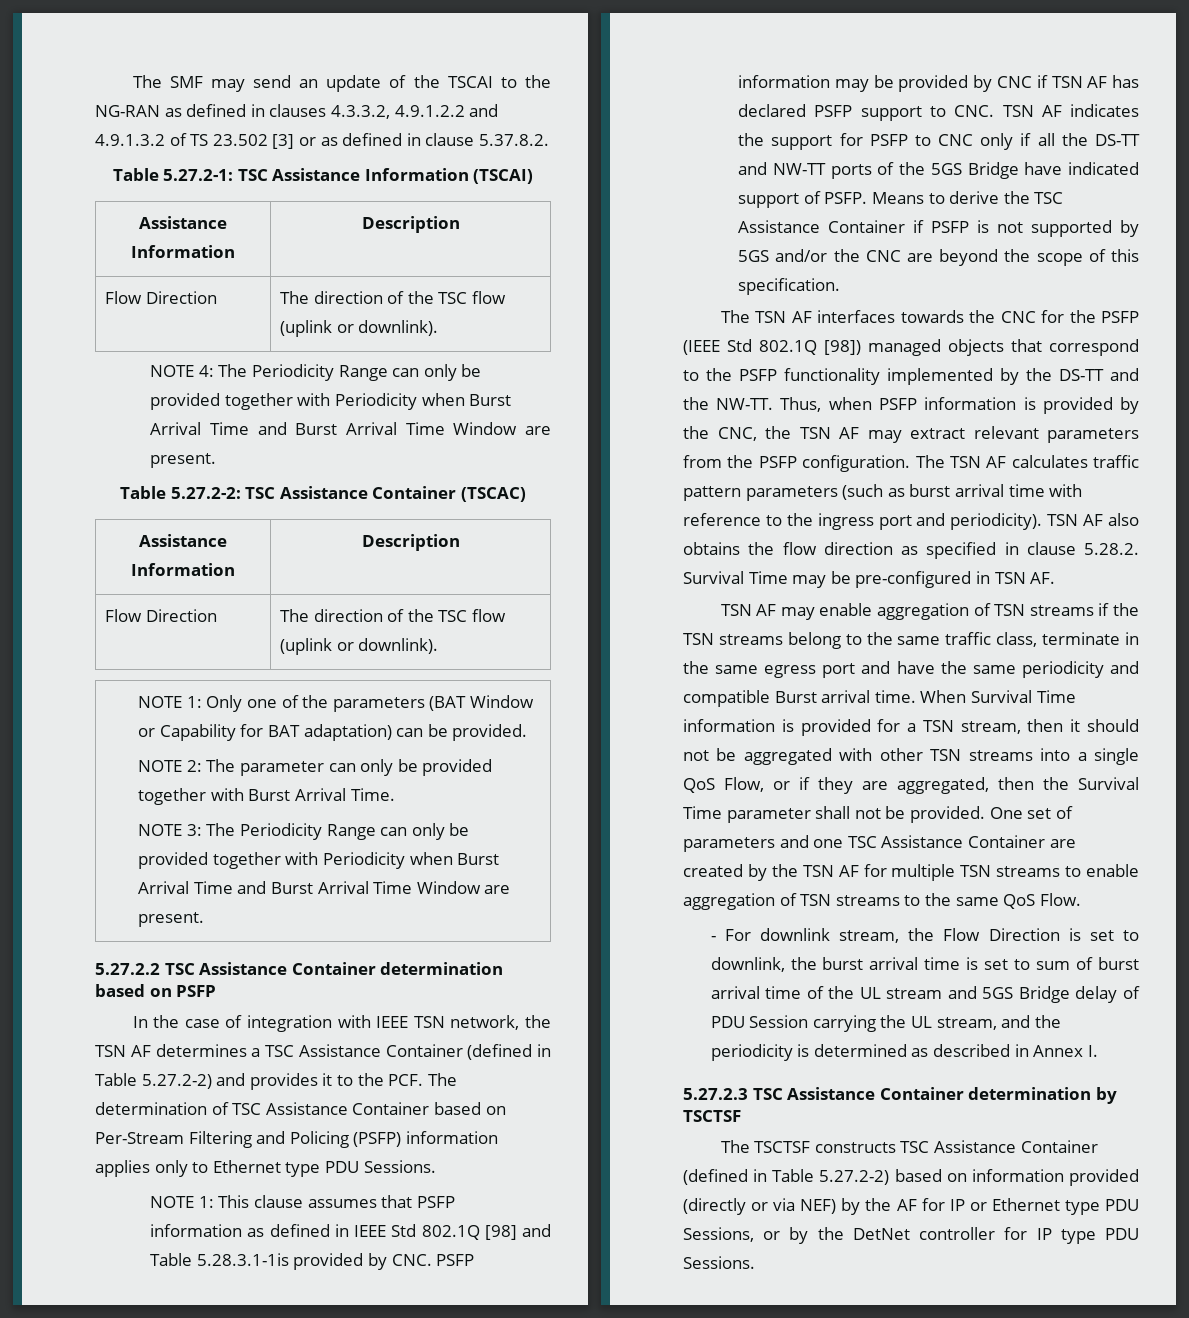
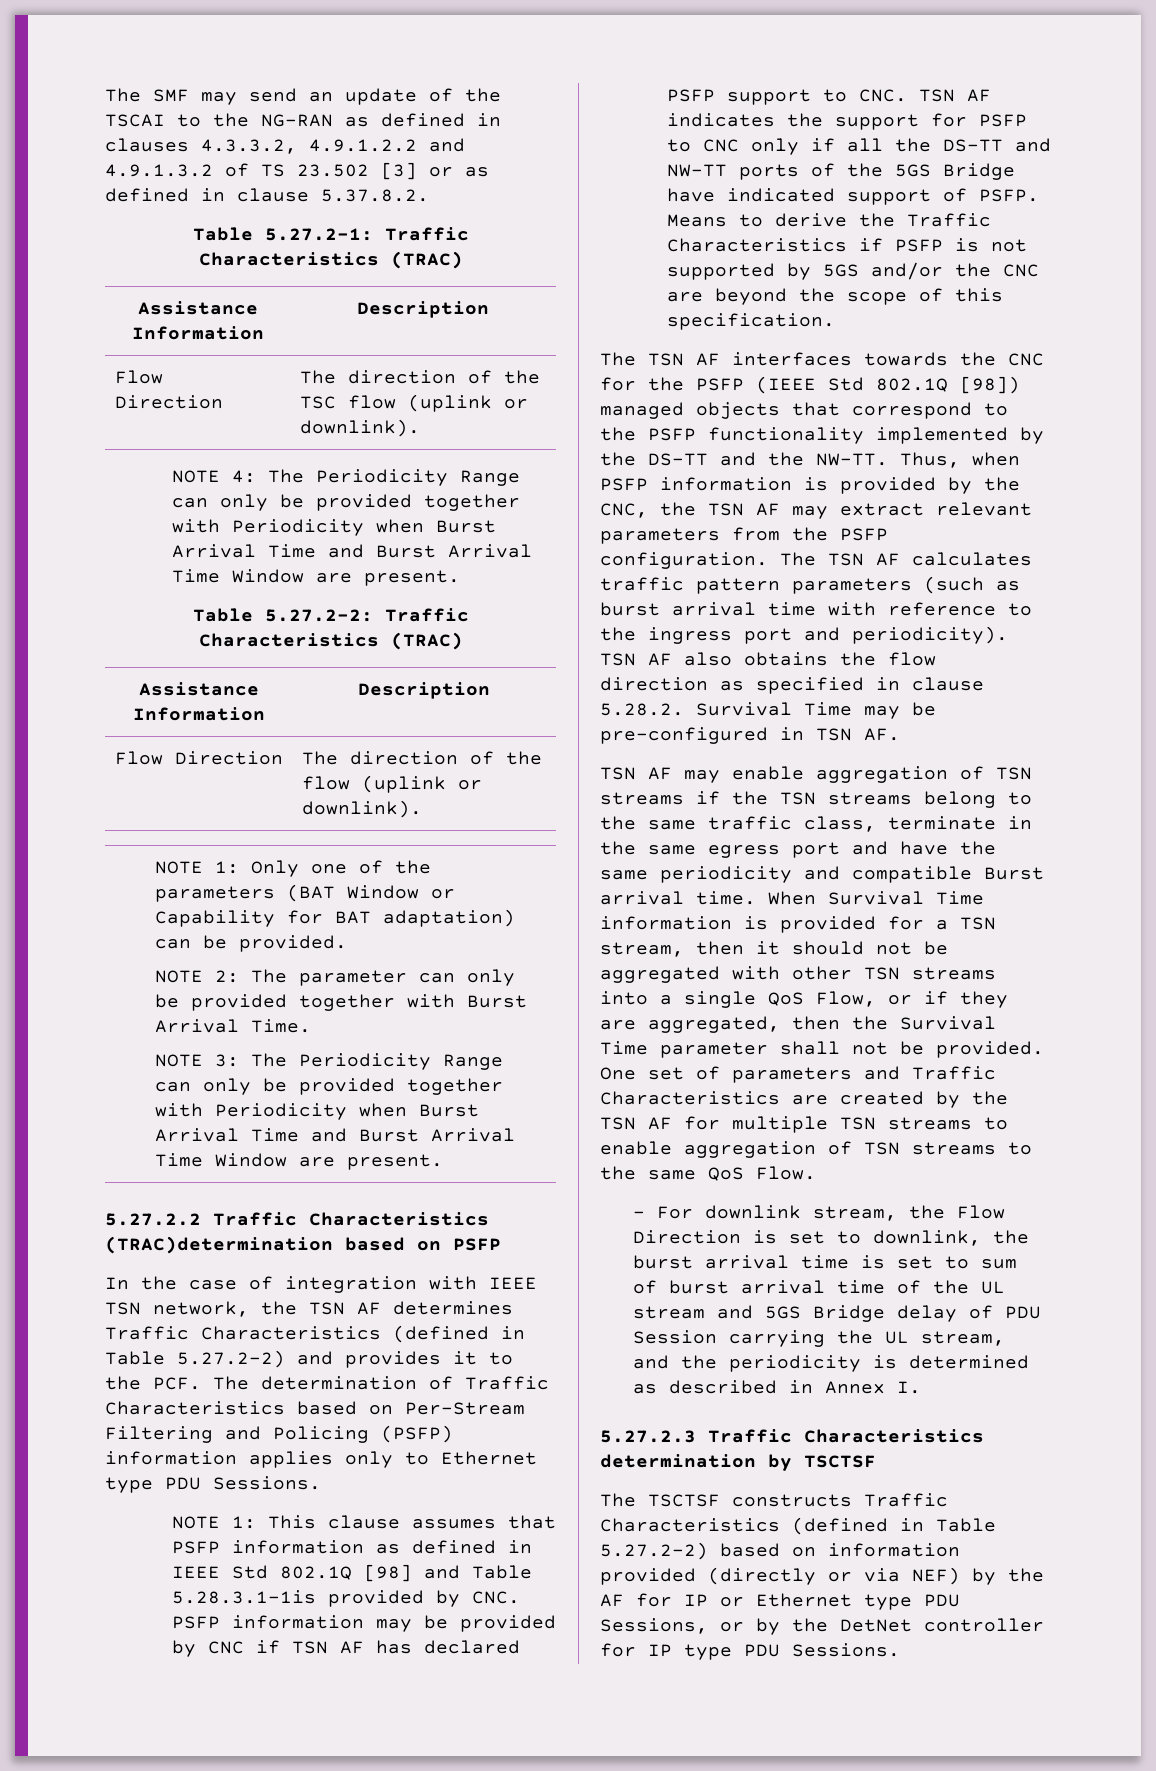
[237,168,534,184] TSC Assistance Information (TSCAI) -> [384,227,469,241] [198,251,463,269] Traffic Characteristics (TRAC)
[245,486,526,502] [139,534,227,547] [131,563,235,576] [361,534,460,551] [105,609,217,622] [280,609,468,622] TSC Assistance Container (TSCAC) // Assistance Information | Description // Flow Direction | The direction of the TSC -> [384,608,469,622] [198,632,463,650] [139,682,259,696] [133,707,265,721] [358,682,490,699] [114,751,283,765] [301,751,542,765] Traffic Characteristics (TRAC) // Assistance Information | Description // Flow Direction | The direction of the
[164,962,504,975] TSC Assistance Container determination -> [213,1212,489,1226] [105,1236,333,1254] Traffic Characteristics (TRAC)determination
[251,1044,463,1057] a TSC Assistance Container -> [105,1326,381,1340] Traffic Characteristics
[232,1102,430,1115] TSC Assistance Container -> [465,1376,549,1390] [105,1401,285,1415] Traffic Characteristics
[1034,192,1064,204] [738,220,906,233] TSC Assistance Container -> [906,213,991,227] [666,238,847,252] Traffic Characteristics
[813,835,1045,848] one TSC Assistance Container -> [912,1066,996,1080] [600,1091,780,1105] Traffic Characteristics
[752,1087,964,1100] TSC Assistance Container -> [708,1429,984,1443] Traffic Characteristics
[900,1140,1098,1153] TSC Assistance Container -> [864,1493,948,1507] [600,1518,780,1532] Traffic Characteristics

